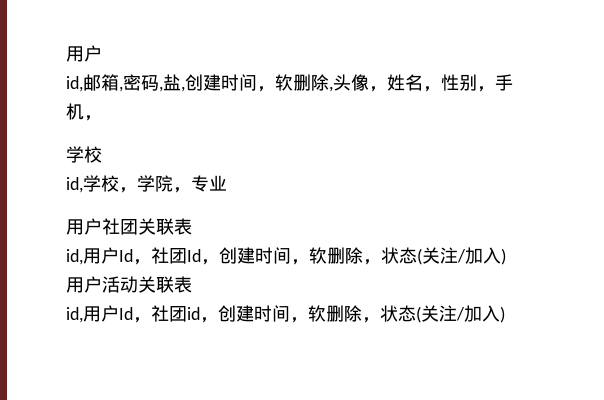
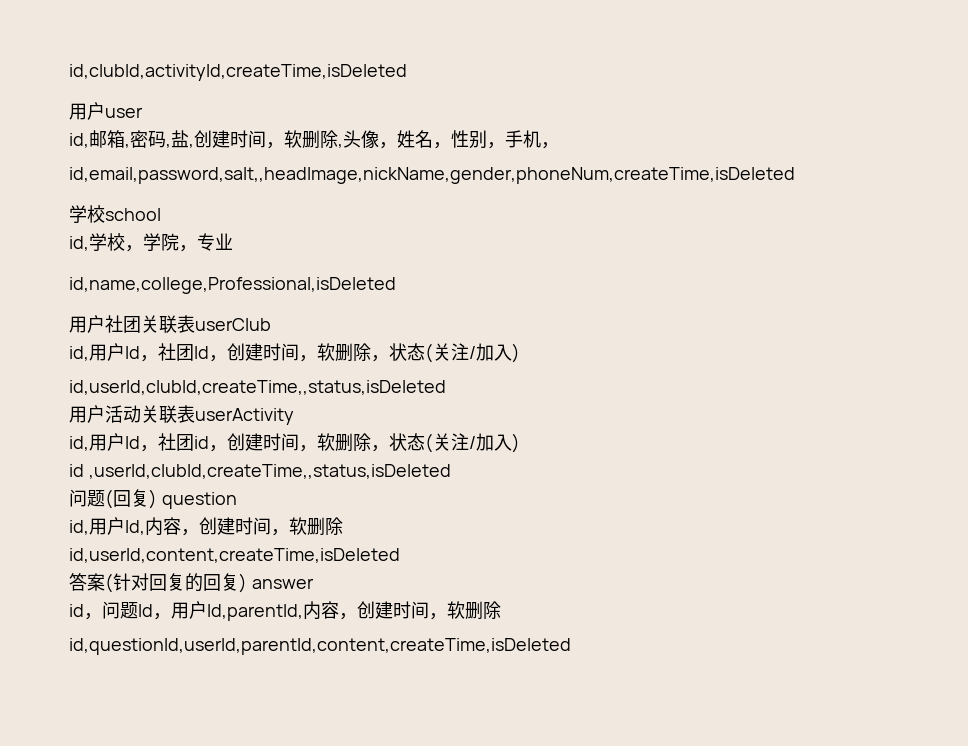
[66,45,102,62] 用户 -> [69,64,407,81] [69,102,143,120] id,clubId,activityId,createTime,isDeleted // 用户user
[66,146,102,163] // 学校 -> [69,167,795,184] [69,205,161,223] // id,email,password,salt,,headImage,nickName,gender,phoneNum,createTime,isDeleted // 学校school
(227, 183) none -> [69,277,396,294] // id,name,college,Professional,isDeleted
(192, 226) none -> [195,318,271,331] userClub
(506, 256) none -> [69,380,446,395] // id,userId,clubId,createTime,,status,isDeleted
(192, 284) none -> [195,408,294,425] userActivity
(505, 314) none -> [69,464,451,479] [69,489,237,509] [69,517,343,536] [69,548,400,563] [69,573,314,593] [69,601,501,621] [69,638,571,655] // id ,userId,clubId,createTime,,status,isDeleted // 问题(回复) question // id,用户Id,内容，创建时间，软删除 // id,userId,content,createTime,isDeleted // 答案(针对回复的回复) answer // id，问题Id，用户Id,parentId,内容，创建时间，软删除 // id,questionId,userId,parentId,content,createTime,isDeleted

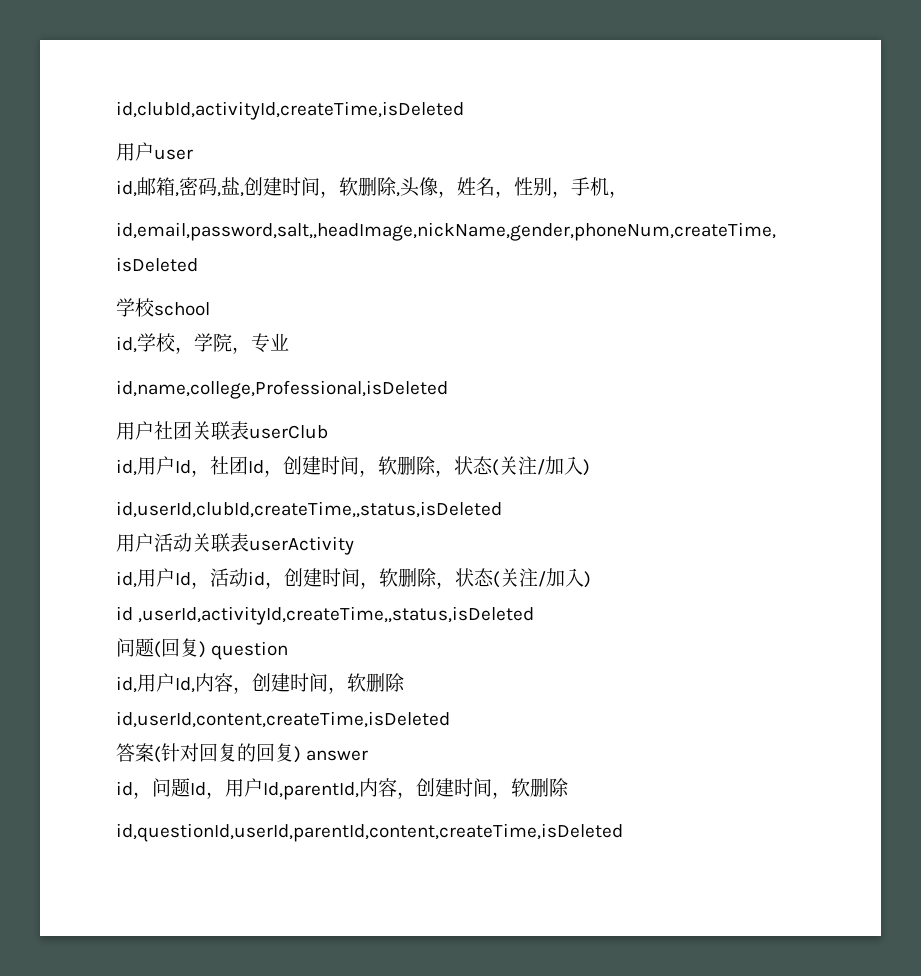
[158,433,194,451] 社团 -> [210,568,248,587] 活动
[88,464,451,479] ,userId,clubId,createTime,,status,isDeleted -> [138,606,535,625] ,userId,activityId,createTime,,status,isDeleted

